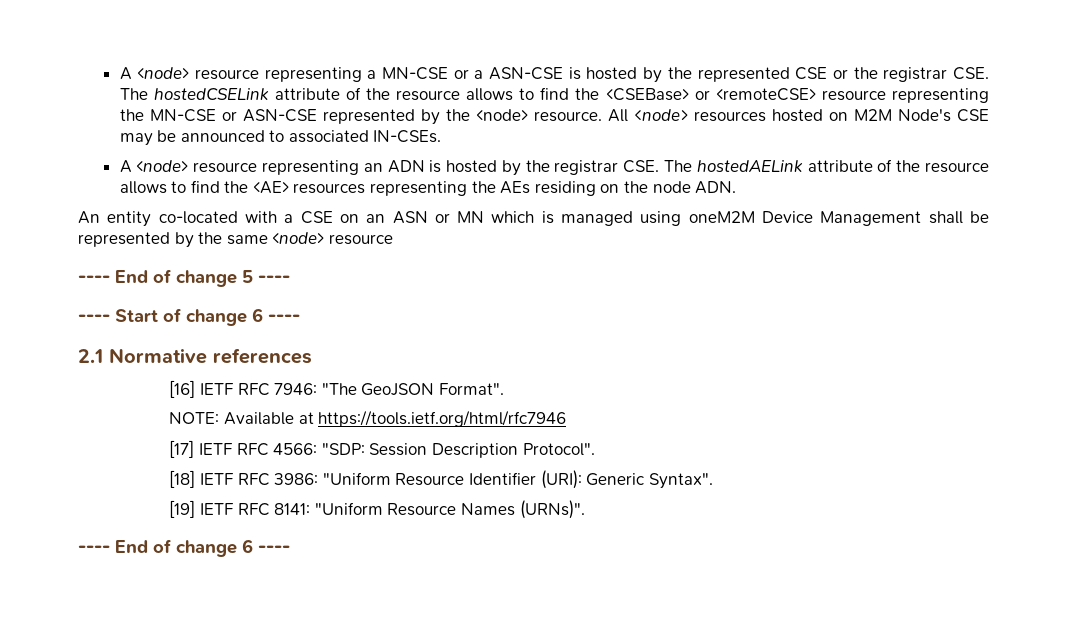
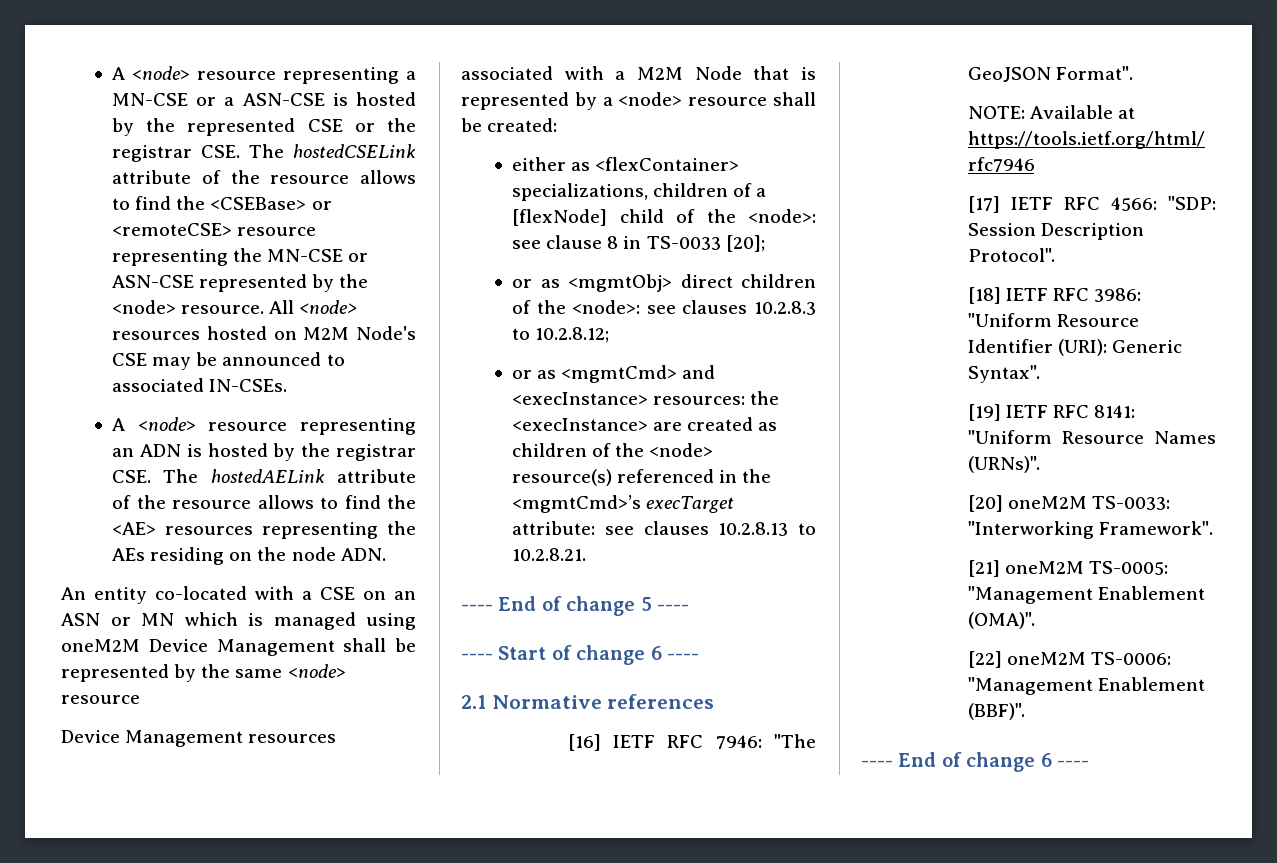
(393, 239) none -> [61,730,337,747] [461,66,816,80] [461,92,816,110] [461,118,558,132] [512,157,740,171] [512,183,767,201] [512,209,816,226] [512,235,765,252] [512,274,816,292] [512,300,816,315] [512,327,610,343] [512,365,716,383] [512,391,780,405] [512,417,778,431] [512,443,714,457] [512,469,772,486] [512,495,735,513] [512,521,816,536] [512,548,587,561] // Device Management resources associated with a M2M Node that is represented by a <node> resource shall be created: // either as <flexContainer> specializations, children of a [flexNode] child of the <node>: see clause 8 in TS-0033 [20]; // or as <mgmtObj> direct children of the <node>: see clauses 10.2.8.3 to 10.2.8.12; // or as <mgmtCmd> and <execInstance> resources: the <execInstance> are created as children of the <node> resource(s) referenced in the <mgmtCmd>’s execTarget attribute: see clauses 10.2.8.13 to 10.2.8.21.
(585, 509) none -> [967,495,1170,512] [967,521,1213,539] [967,560,1168,577] [967,586,1205,604] [967,612,1036,629] [967,651,1171,668] [967,677,1205,695] [967,703,1026,720] // [20] oneM2M TS-0033: "Interworking Framework". // [21] oneM2M TS-0005: "Management Enablement (OMA)". // [22] oneM2M TS-0006: "Management Enablement (BBF)".

